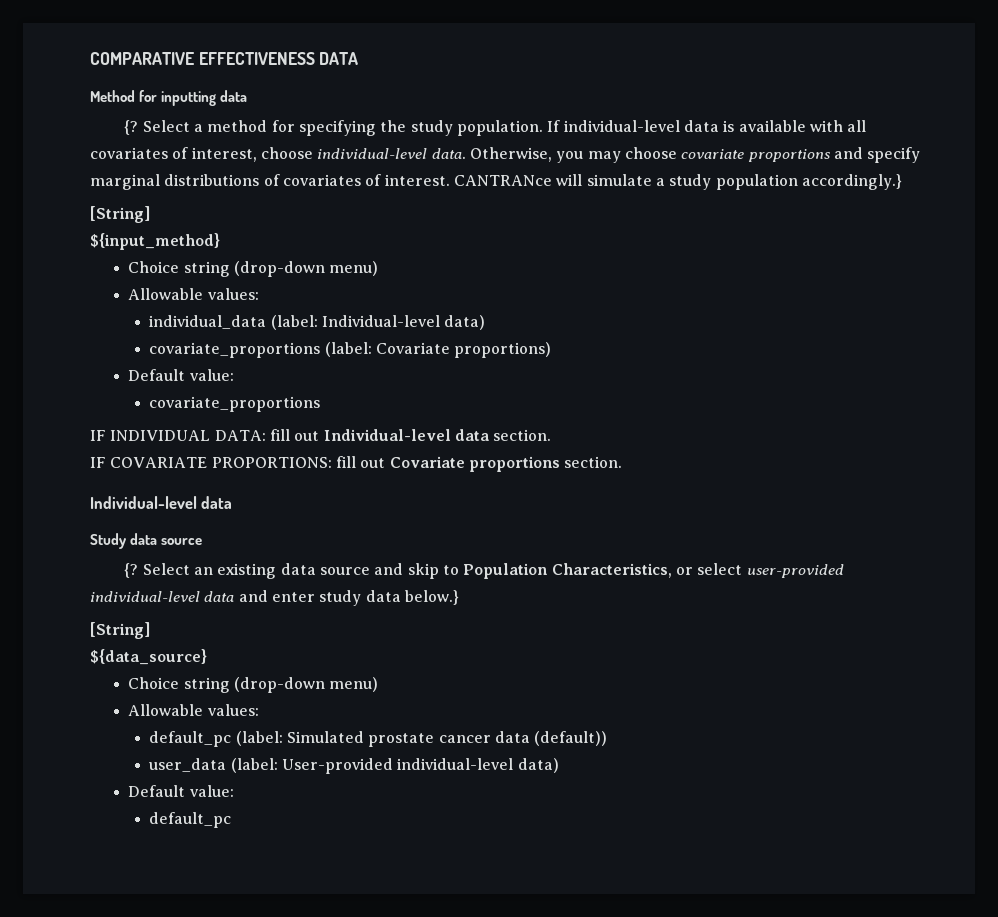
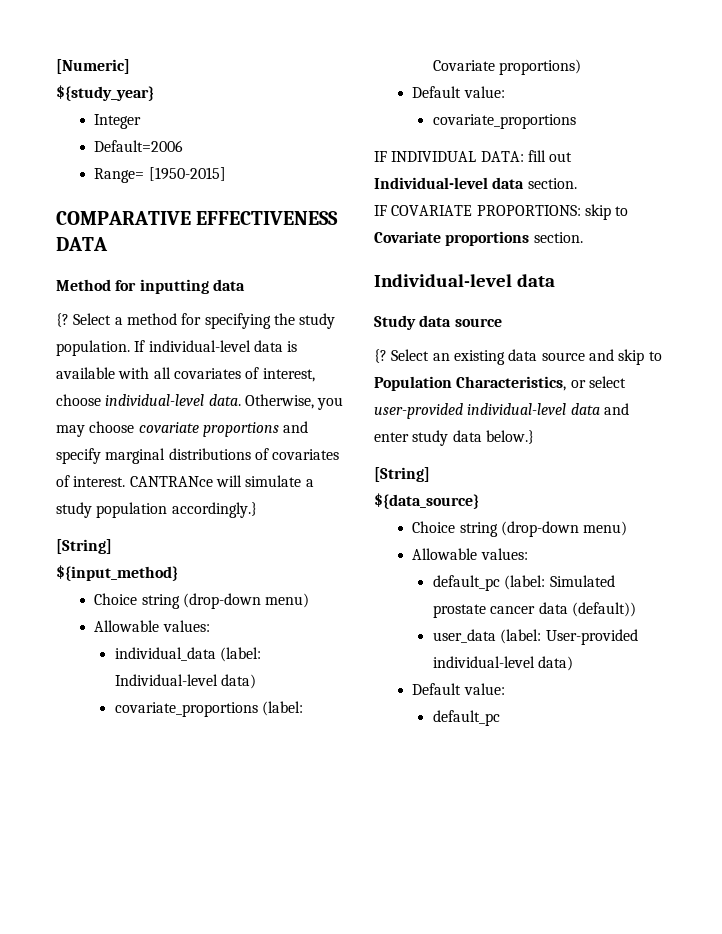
(90, 58) none -> [56,59,130,74] [56,85,154,101] [94,114,142,129] [94,140,184,152] [94,167,226,183] [Numeric] // ${study_year} // Integer // Default=2006 // Range= [1950-2015] //
[335,456,386,468] fill out -> [584,204,629,220] skip to

